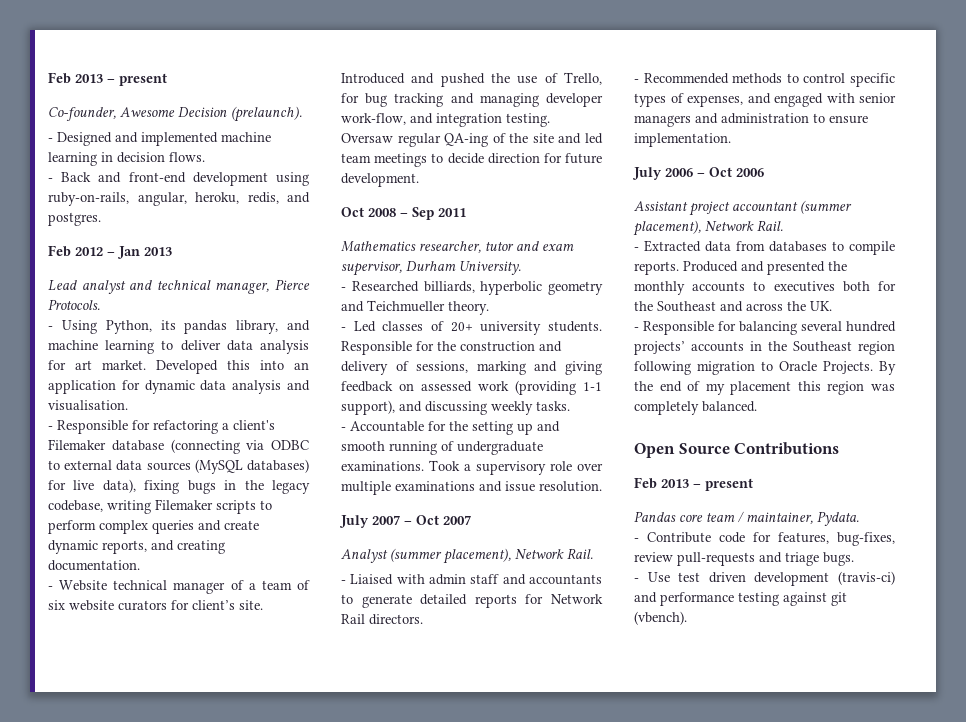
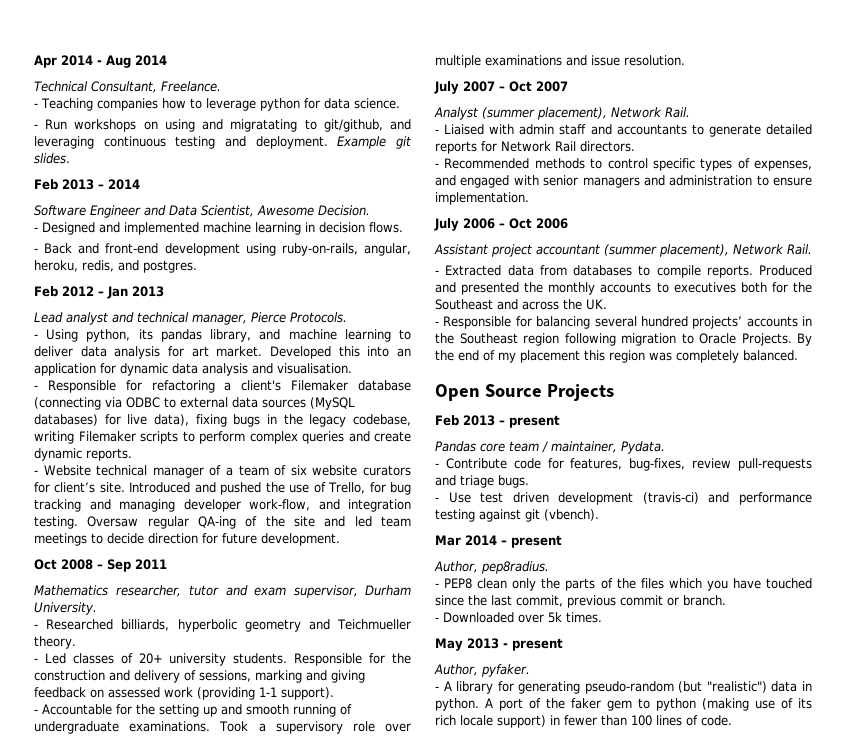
[48,72,167,86] [48,106,302,122] Feb 2013 – present // Co-founder, Awesome Decision (prelaunch). -> [34,55,167,68] [34,81,221,93] [34,98,400,111] [34,119,412,132] [34,136,411,149] [34,153,70,164] [34,179,140,190] [34,205,370,218] Apr 2014 - Aug 2014 // Technical Consultant, Freelance. // - Teaching companies how to leverage python for data science. // - Run workshops on using and migratating to git/github, and leveraging continuous testing and deployment. Example git slides. // Feb 2013 – 2014 // Software Engineer and Data Scientist, Awesome Decision.
[105,320,152,334] Python, -> [86,329,131,342] python,
[102,540,225,554] [48,560,140,571] reports, and creating documentation. -> [86,448,132,461] reports.
[341,400,570,415] support), and discussing weekly tasks. -> [281,687,334,700] support).
[734,442,840,455] Contributions -> [546,384,614,401] Projects
(687, 618) none -> [435,535,562,548] [434,561,549,574] [435,578,812,591] [435,595,726,608] [435,612,602,623] [435,638,563,651] [434,664,530,677] [435,681,812,694] [435,698,812,711] [435,715,732,728] // Mar 2014 – present // Author, pep8radius. // - PEP8 clean only the parts of the files which you have touched since the last commit, previous commit or branch. // - Downloaded over 5k times. // May 2013 - present // Author, pyfaker. // - A library for generating pseudo-random (but "realistic") data in python. A port of the faker gem to python (making use of its rich locale support) in fewer than 100 lines of code.

